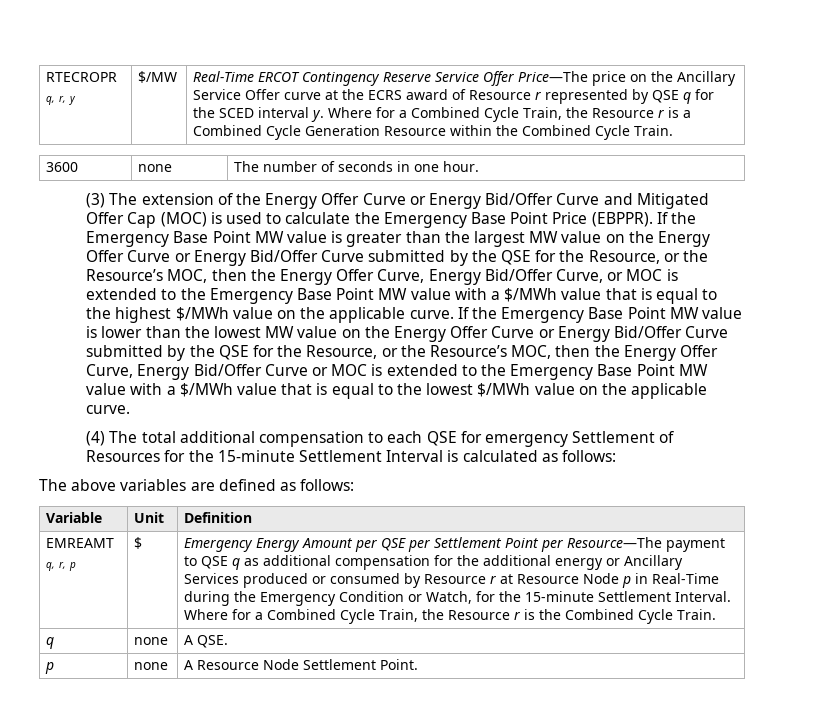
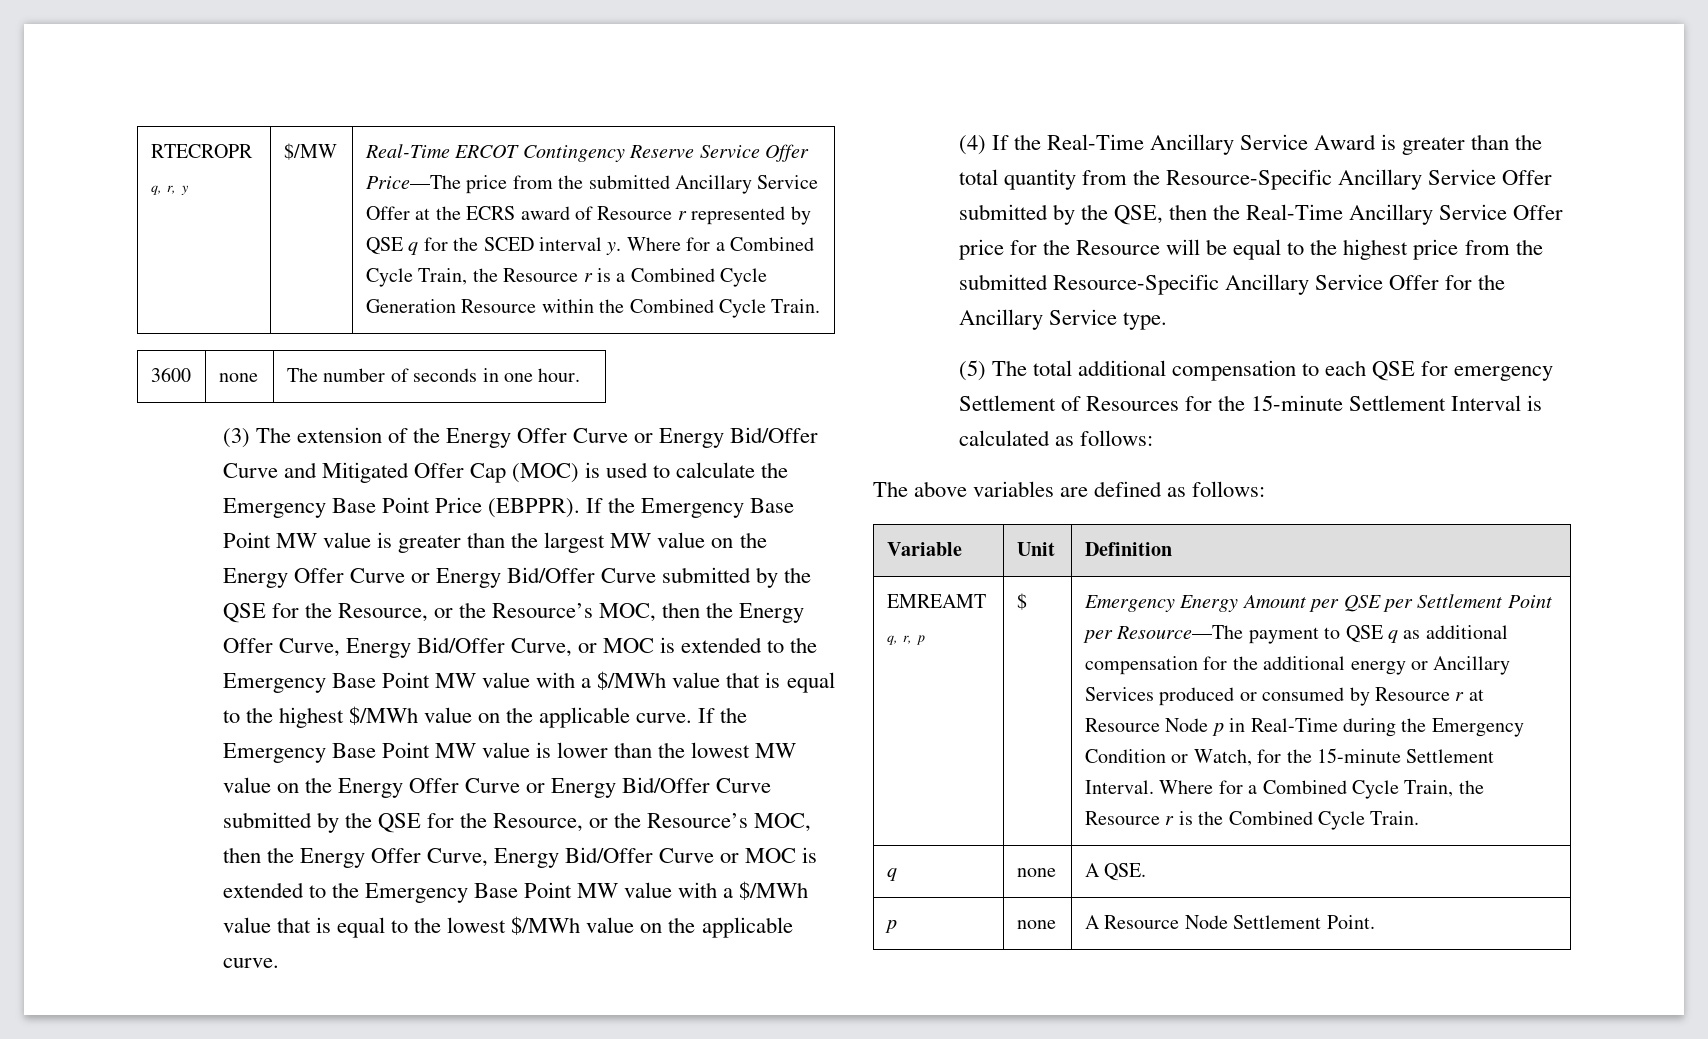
[630,71,737,86] [193,89,322,100] on the Ancillary Service Offer curve -> [512,175,819,194] [365,206,410,220] from the submitted Ancillary Service Offer
(106, 438) none -> [991,134,1543,155] [958,169,1553,190] [958,204,1564,225] [958,239,1543,260] [958,274,1506,295] [958,309,1167,330] [958,360,986,381] If the Real-Time Ancillary Service Award is greater than the total quantity from the Resource-Specific Ancillary Service Offer submitted by the QSE, then the Real-Time Ancillary Service Offer price for the Resource will be equal to the highest price from the submitted Resource-Specific Ancillary Service Offer for the Ancillary Service type. // (5)

